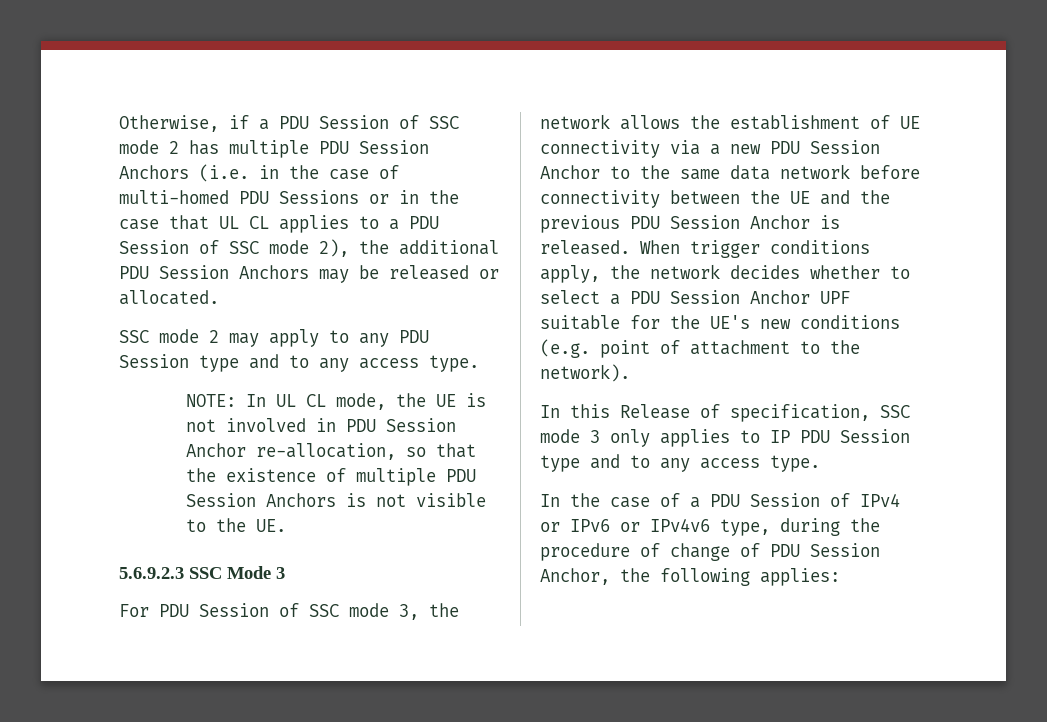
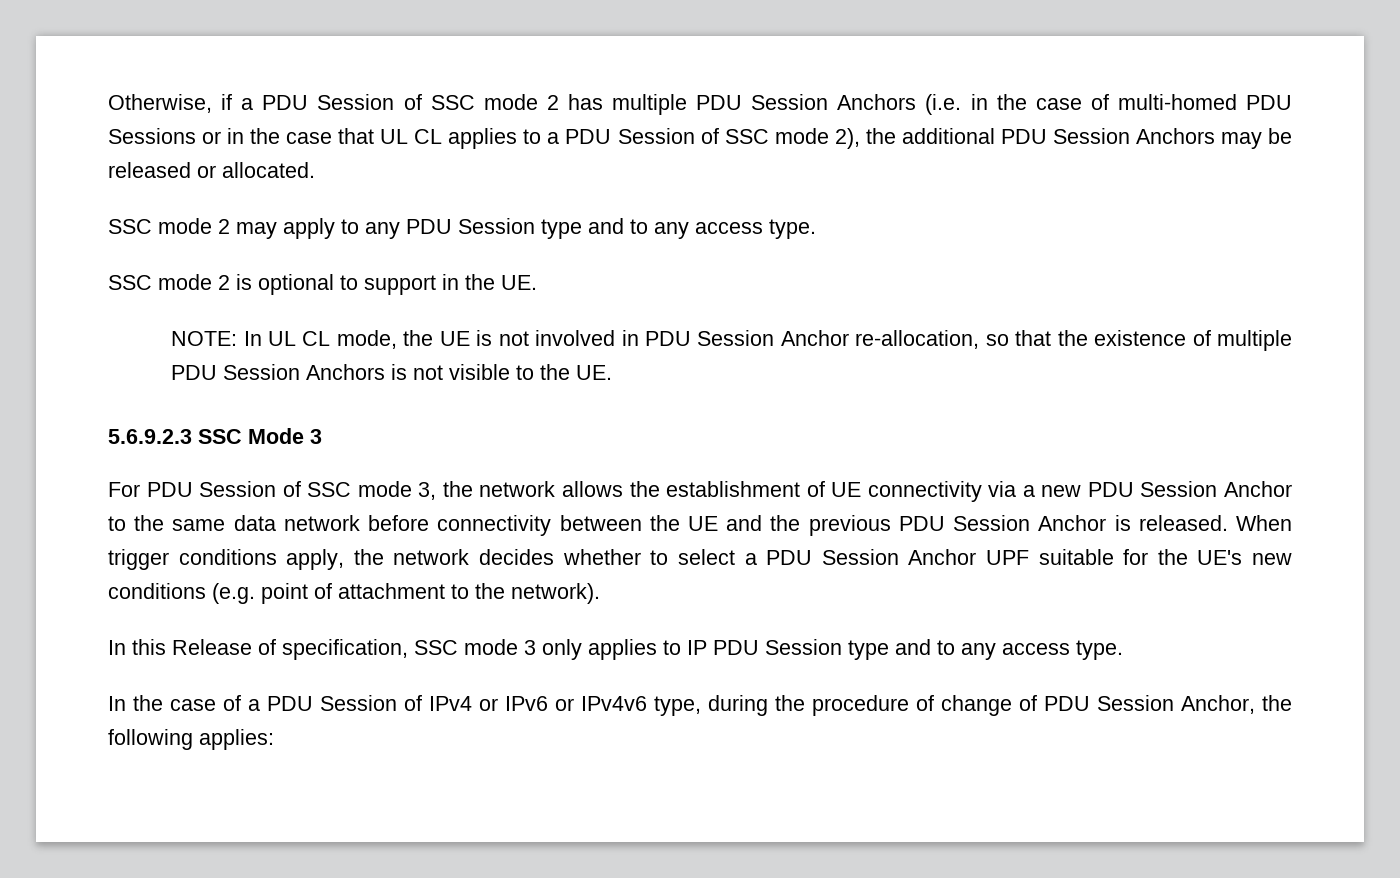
(479, 363) none -> [108,274,537,295] // SSC mode 2 is optional to support in the UE.

